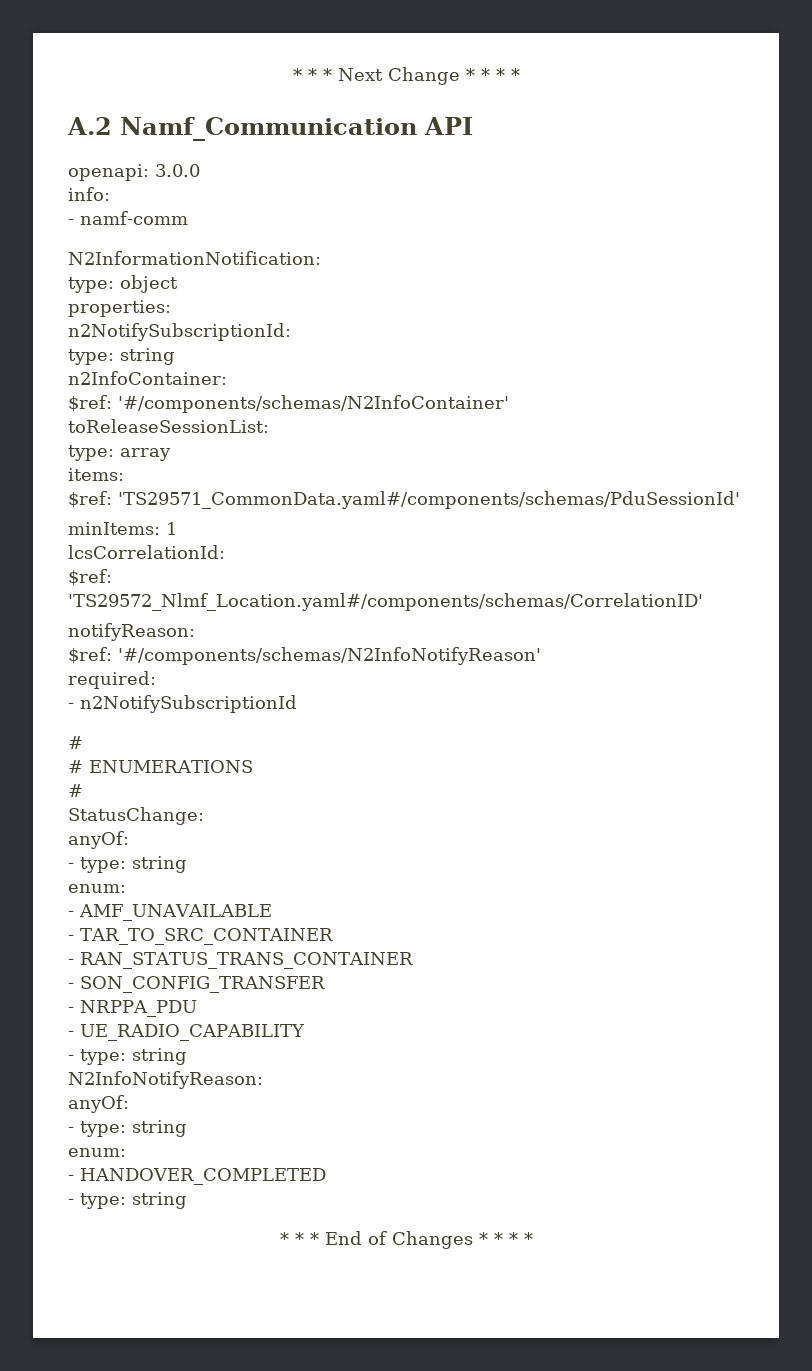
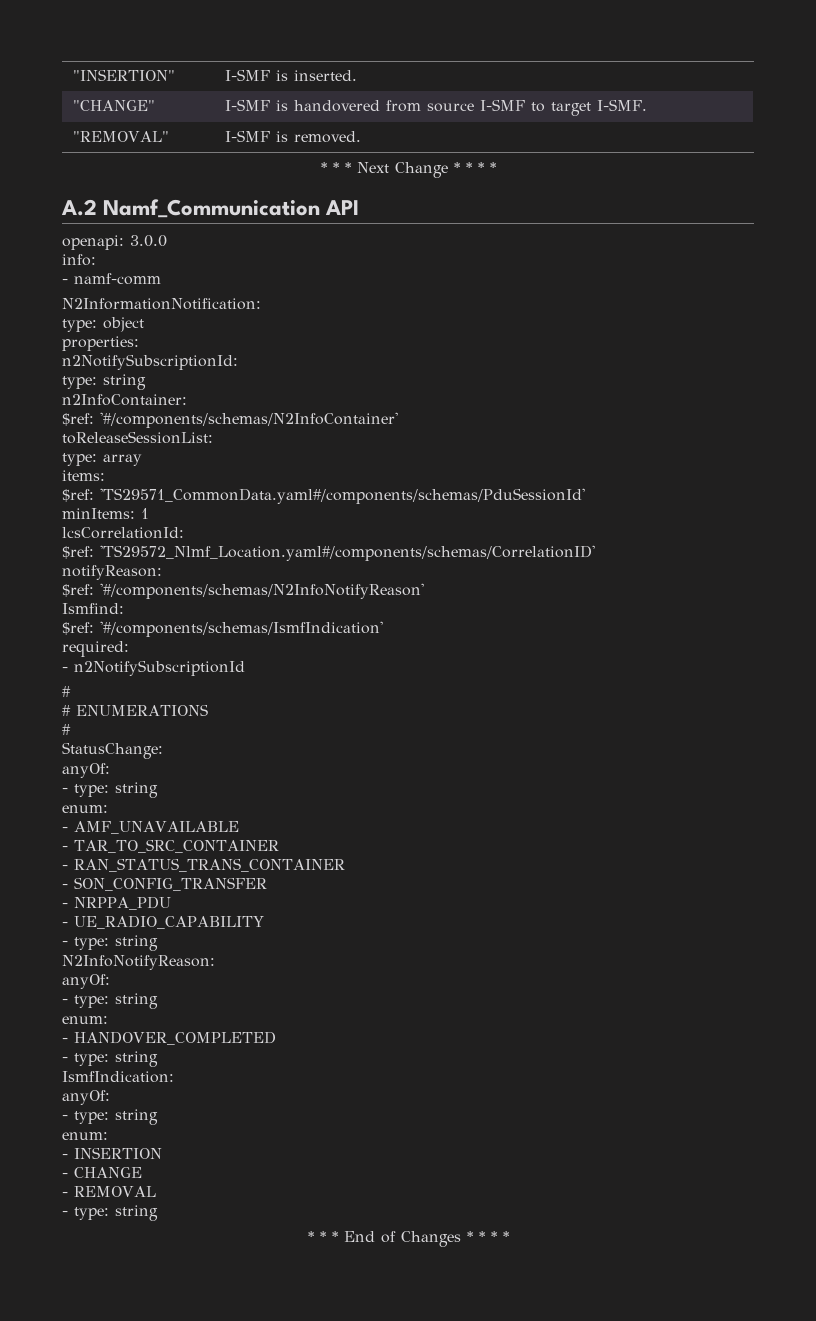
(292, 74) none -> [72,69,175,81] [224,69,357,81] [72,100,155,111] [224,99,647,116] [72,131,169,142] [224,130,361,143] "INSERTION" | I-SMF is inserted. // "CHANGE" | I-SMF is handovered from source I-SMF to target I-SMF. // "REMOVAL" | I-SMF is removed. //
(541, 656) none -> [62,603,124,614] [62,621,383,637] // Ismfind: // $ref: '#/components/schemas/IsmfIndication'
(187, 1200) none -> [62,1071,174,1083] [62,1090,110,1105] [62,1109,158,1125] [62,1132,108,1140] [62,1147,162,1159] [62,1167,142,1178] [62,1186,156,1197] [62,1205,158,1221] // IsmfIndication: // anyOf: // - type: string // enum: // - INSERTION // - CHANGE // - REMOVAL // - type: string

